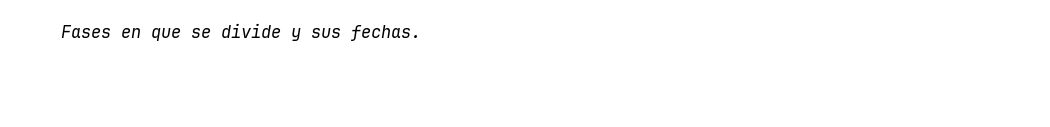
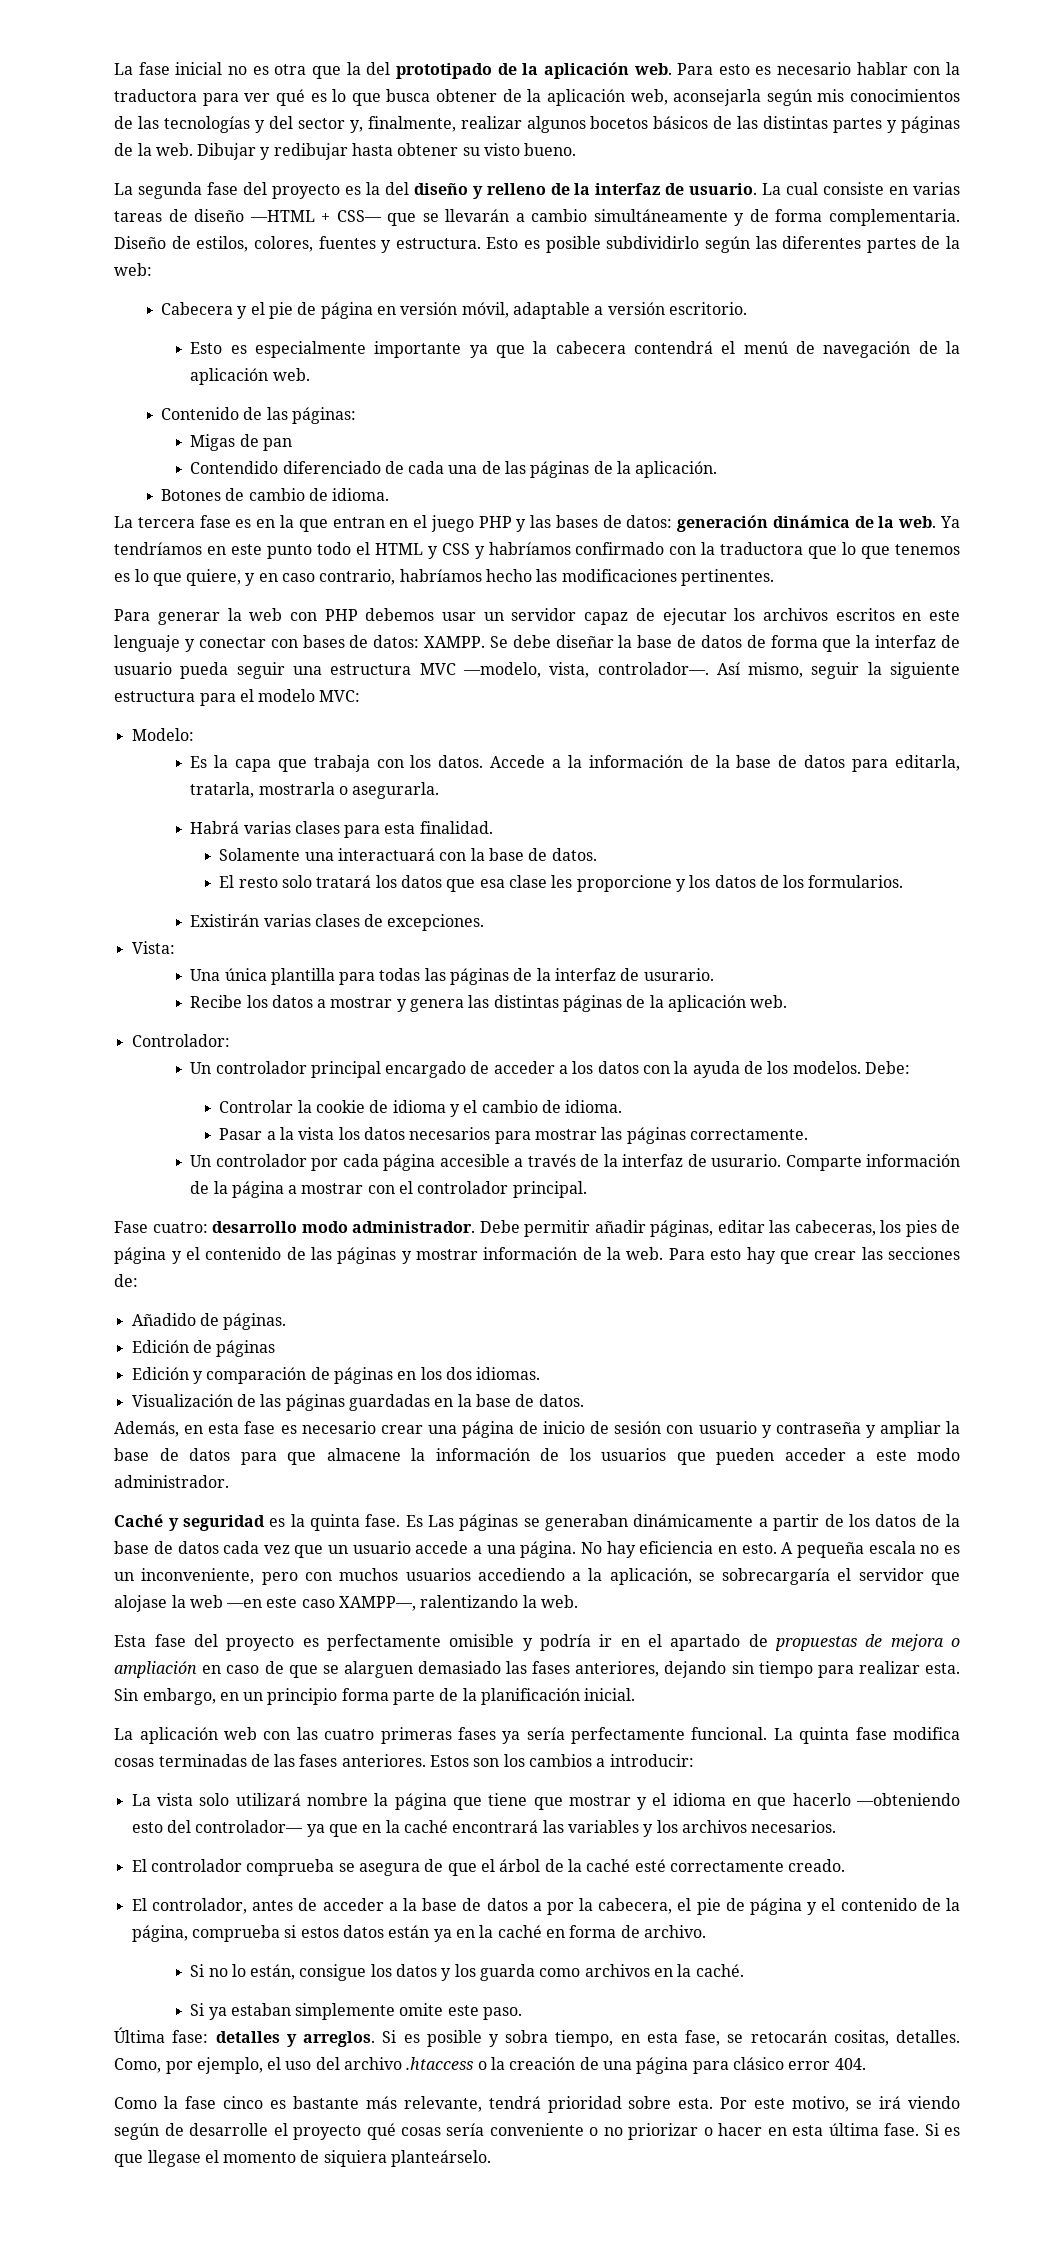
[61,23,422,41] Fases en que se divide y sus fechas. -> [114,62,960,79] [114,89,960,106] [114,116,961,133] [114,143,577,160] [114,182,960,199] [114,209,960,226] [114,236,960,253] [114,263,153,276] [160,302,747,319] [190,341,960,358] [190,368,310,385] [160,407,356,424] [190,434,292,451] [190,461,718,478] [160,488,390,501] [114,515,960,532] [114,542,960,559] [114,569,775,586] [114,608,961,625] [114,635,961,652] [114,662,960,679] [114,689,361,706] [131,728,194,741] [190,755,960,772] [190,782,440,799] [190,821,493,838] [219,848,597,861] [219,875,904,892] [190,914,485,931] [131,941,175,954] [190,968,714,985] [190,995,788,1012] [131,1034,230,1047] [190,1061,910,1078] [219,1100,623,1117] [219,1127,808,1144] [190,1154,960,1171] [190,1181,587,1198] [114,1220,961,1237] [114,1247,960,1264] [114,1274,139,1287] [131,1313,287,1330] [131,1340,276,1357] [131,1367,541,1384] [131,1394,584,1411] [114,1421,961,1438] [114,1448,960,1465] [114,1475,230,1488] [114,1514,960,1531] [114,1541,961,1558] [114,1568,960,1585] [114,1595,579,1612] [114,1634,960,1651] [114,1661,960,1678] [114,1688,636,1705] [114,1727,961,1744] [114,1754,694,1767] [131,1793,961,1810] [131,1820,837,1837] [131,1859,846,1876] [131,1898,961,1915] [131,1925,706,1942] [190,1964,744,1981] [190,2003,523,2020] [114,2027,960,2047] [114,2057,866,2074] [114,2096,961,2113] [114,2123,961,2140] [114,2150,492,2167] La fase inicial no es otra que la del prototipado de la aplicación web. Para esto es necesario hablar con la traductora para ver qué es lo que busca obtener de la aplicación web, aconsejarla según mis conocimientos de las tecnologías y del sector y, finalmente, realizar algunos bocetos básicos de las distintas partes y páginas de la web. Dibujar y redibujar hasta obtener su visto bueno. // La segunda fase del proyecto es la del diseño y relleno de la interfaz de usuario. La cual consiste en varias tareas de diseño —HTML + CSS— que se llevarán a cambio simultáneamente y de forma complementaria. Diseño de estilos, colores, fuentes y estructura. Esto es posible subdividirlo según las diferentes partes de la web: // Cabecera y el pie de página en versión móvil, adaptable a versión escritorio. // Esto es especialmente importante ya que la cabecera contendrá el menú de navegación de la aplicación web. // Contenido de las páginas: // Migas de pan // Contendido diferenciado de cada una de las páginas de la aplicación. // Botones de cambio de idioma. // La tercera fase es en la que entran en el juego PHP y las bases de datos: generación dinámica de la web. Ya tendríamos en este punto todo el HTML y CSS y habríamos confirmado con la traductora que lo que tenemos es lo que quiere, y en caso contrario, habríamos hecho las modificaciones pertinentes. // Para generar la web con PHP debemos usar un servidor capaz de ejecutar los archivos escritos en este lenguaje y conectar con bases de datos: XAMPP. Se debe diseñar la base de datos de forma que la interfaz de usuario pueda seguir una estructura MVC —modelo, vista, controlador—. Así mismo, seguir la siguiente estructura para el modelo MVC: // Modelo: // Es la capa que trabaja con los datos. Accede a la información de la base de datos para editarla, tratarla, mostrarla o asegurarla. // Habrá varias clases para esta finalidad. // Solamente una interactuará con la base de datos. // El resto solo tratará los datos que esa clase les proporcione y los datos de los formularios. // Existirán varias clases de excepciones. // Vista: // Una única plantilla para todas las páginas de la interfaz de usurario. // Recibe los datos a mostrar y genera las distintas páginas de la aplicación web. // Controlador: // Un controlador principal encargado de acceder a los datos con la ayuda de los modelos. Debe: // Controlar la cookie de idioma y el cambio de idioma. // Pasar a la vista los datos necesarios para mostrar las páginas correctamente. // Un controlador por cada página accesible a través de la interfaz de usurario. Comparte información de la página a mostrar con el controlador principal. // Fase cuatro: desarrollo modo administrador. Debe permitir añadir páginas, editar las cabeceras, los pies de página y el contenido de las páginas y mostrar información de la web. Para esto hay que crear las secciones de: // Añadido de páginas. // Edición de páginas // Edición y comparación de páginas en los dos idiomas. // Visualización de las páginas guardadas en la base de datos. // Además, en esta fase es necesario crear una página de inicio de sesión con usuario y contraseña y ampliar la base de datos para que almacene la información de los usuarios que pueden acceder a este modo administrador. // Caché y seguridad es la quinta fase. Es Las páginas se generaban dinámicamente a partir de los datos de la base de datos cada vez que un usuario accede a una página. No hay eficiencia en esto. A pequeña escala no es un inconveniente, pero con muchos usuarios accediendo a la aplicación, se sobrecargaría el servidor que alojase la web —en este caso XAMPP—, ralentizando la web. // Esta fase del proyecto es perfectamente omisible y podría ir en el apartado de propuestas de mejora o ampliación en caso de que se alarguen demasiado las fases anteriores, dejando sin tiempo para realizar esta. Sin embargo, en un principio forma parte de la planificación inicial. // La aplicación web con las cuatro primeras fases ya sería perfectamente funcional. La quinta fase modifica cosas terminadas de las fases anteriores. Estos son los cambios a introducir: // La vista solo utilizará nombre la página que tiene que mostrar y el idioma en que hacerlo —obteniendo esto del controlador— ya que en la caché encontrará las variables y los archivos necesarios. // El controlador comprueba se asegura de que el árbol de la caché esté correctamente creado. // El controlador, antes de acceder a la base de datos a por la cabecera, el pie de página y el contenido de la página, comprueba si estos datos están ya en la caché en forma de archivo. // Si no lo están, consigue los datos y los guarda como archivos en la caché. // Si ya estaban simplemente omite este paso. // Última fase: detalles y arreglos. Si es posible y sobra tiempo, en esta fase, se retocarán cositas, detalles. Como, por ejemplo, el uso del archivo .htaccess o la creación de una página para clásico error 404. // Como la fase cinco es bastante más relevante, tendrá prioridad sobre esta. Por este motivo, se irá viendo según de desarrolle el proyecto qué cosas sería conveniente o no priorizar o hacer en esta última fase. Si es que llegase el momento de siquiera planteárselo.

